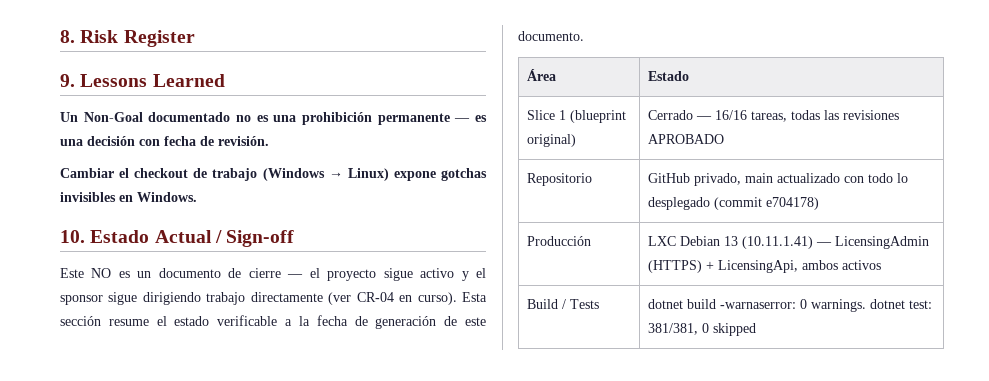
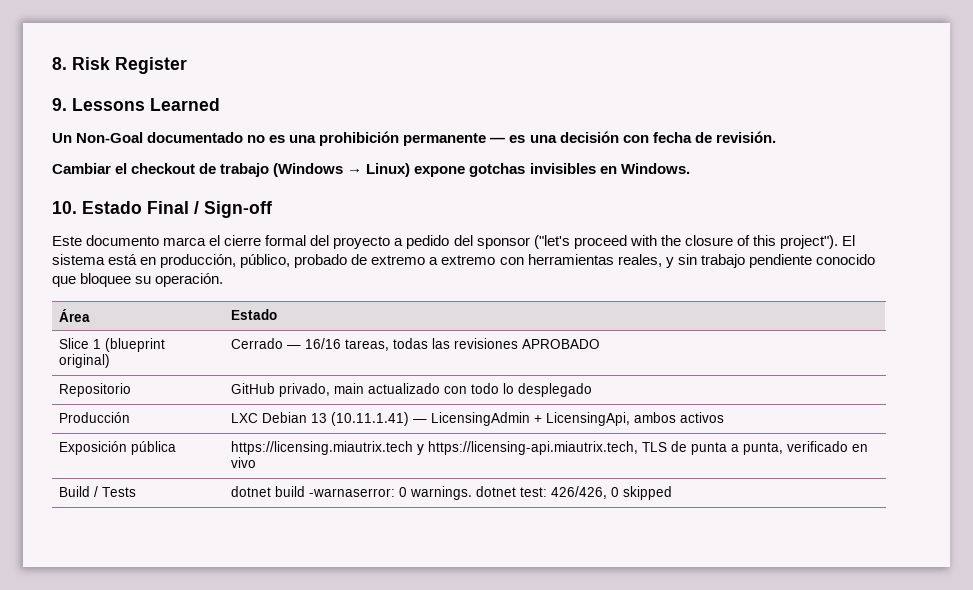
[154,230,212,243] Actual -> [147,201,189,214] Final
[91,268,486,281] [60,292,488,305] [60,315,486,329] [518,31,584,41] NO es un documento de cierre — el proyecto sigue activo y el sponsor sigue dirigiendo trabajo directamente (ver CR-04 en curso). Esta sección resume el estado verificable a la fecha de generación de este documento. -> [86,235,855,249] [52,254,875,268] [52,273,224,287] documento marca el cierre formal del proyecto a pedido del sponsor ("let's proceed with the closure of this project"). El sistema está en producción, público, probado de extremo a extremo con herramientas reales, y sin trabajo pendiente conocido que bloquee su operación.
[713,197,819,210] (commit e704178) -> (593, 390) none
[647,260,702,273] (HTTPS) -> (531, 419) none
(881, 265) none -> [59,441,177,455] [231,441,869,455] [231,457,257,468] // Exposición pública | https://licensing.miautrix.tech y https://licensing-api.miautrix.tech, TLS de punta a punta, verificado en vivo
[647,323,698,335] 381/381, -> [551,486,608,499] 426/426,

